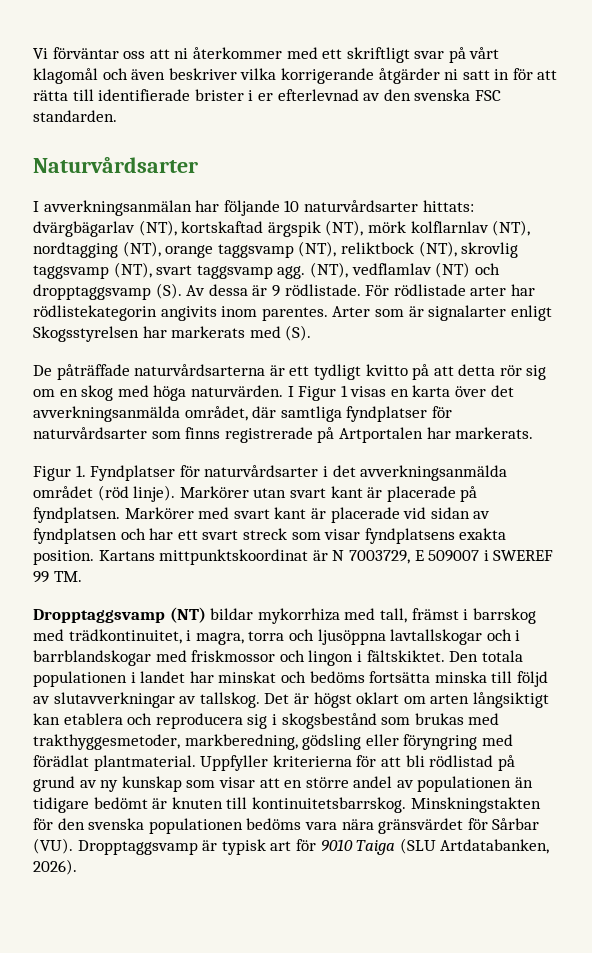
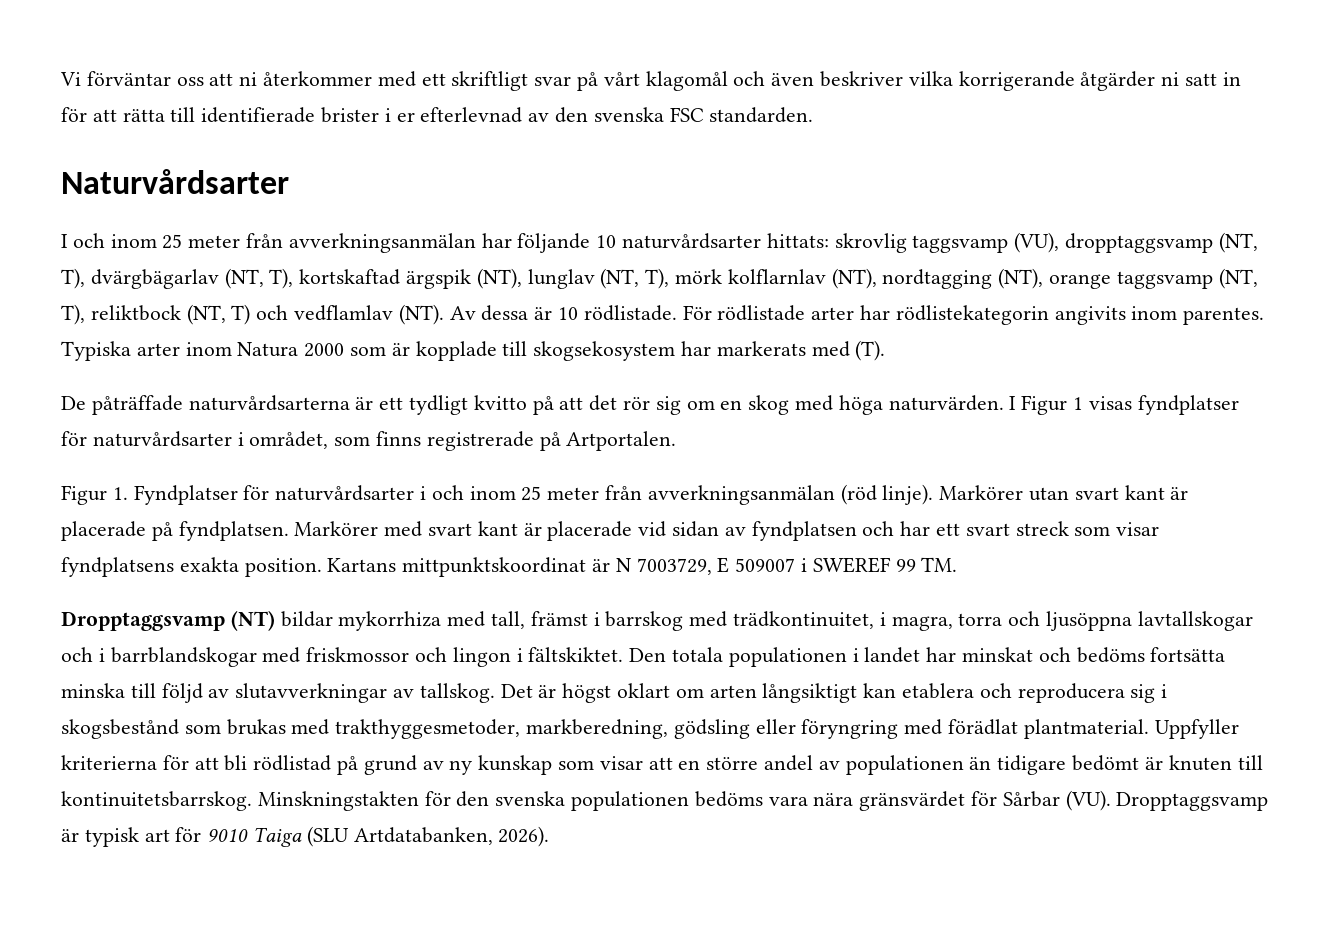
(39, 206) none -> [72,233,284,249] och inom 25 meter från
[33,220,364,237] dvärgbägarlav (NT), kortskaftad ärgspik (NT), -> [834,232,1258,253] [61,268,670,289] skrovlig taggsvamp (VU), dropptaggsvamp (NT, T), dvärgbägarlav (NT, T), kortskaftad ärgspik (NT), lunglav (NT, T),
[298,241,519,258] [33,262,500,279] [33,283,182,300] (NT), reliktbock (NT), skrovlig taggsvamp (NT), svart taggsvamp agg. (NT), vedflamlav (NT) och dropptaggsvamp (S). -> [1218,268,1258,289] [61,304,444,325] (NT, T), reliktbock (NT, T) och vedflamlav (NT).
[271,285,280,297] 9 -> [558,307,579,320] 10
[332,305,552,321] [33,326,139,342] Arter som är signalarter enligt Skogsstyrelsen -> [61,341,676,361] Typiska arter inom Natura 2000 som är kopplade till skogsekosystem
[285,325,312,341] (S). -> [855,340,886,361] (T).
[458,364,496,376] detta -> [589,395,618,411] det
[390,385,514,397] [33,406,342,422] en karta över det avverkningsanmälda området, där samtliga -> (1132, 403) none
(147, 433) none -> [237,431,329,449] i området,
[338,427,534,443] Artportalen har markerats. -> [566,431,677,451] Artportalen.
[332,465,508,481] [33,486,93,498] det avverkningsanmälda området -> [431,485,835,505] och inom 25 meter från avverkningsanmälan

